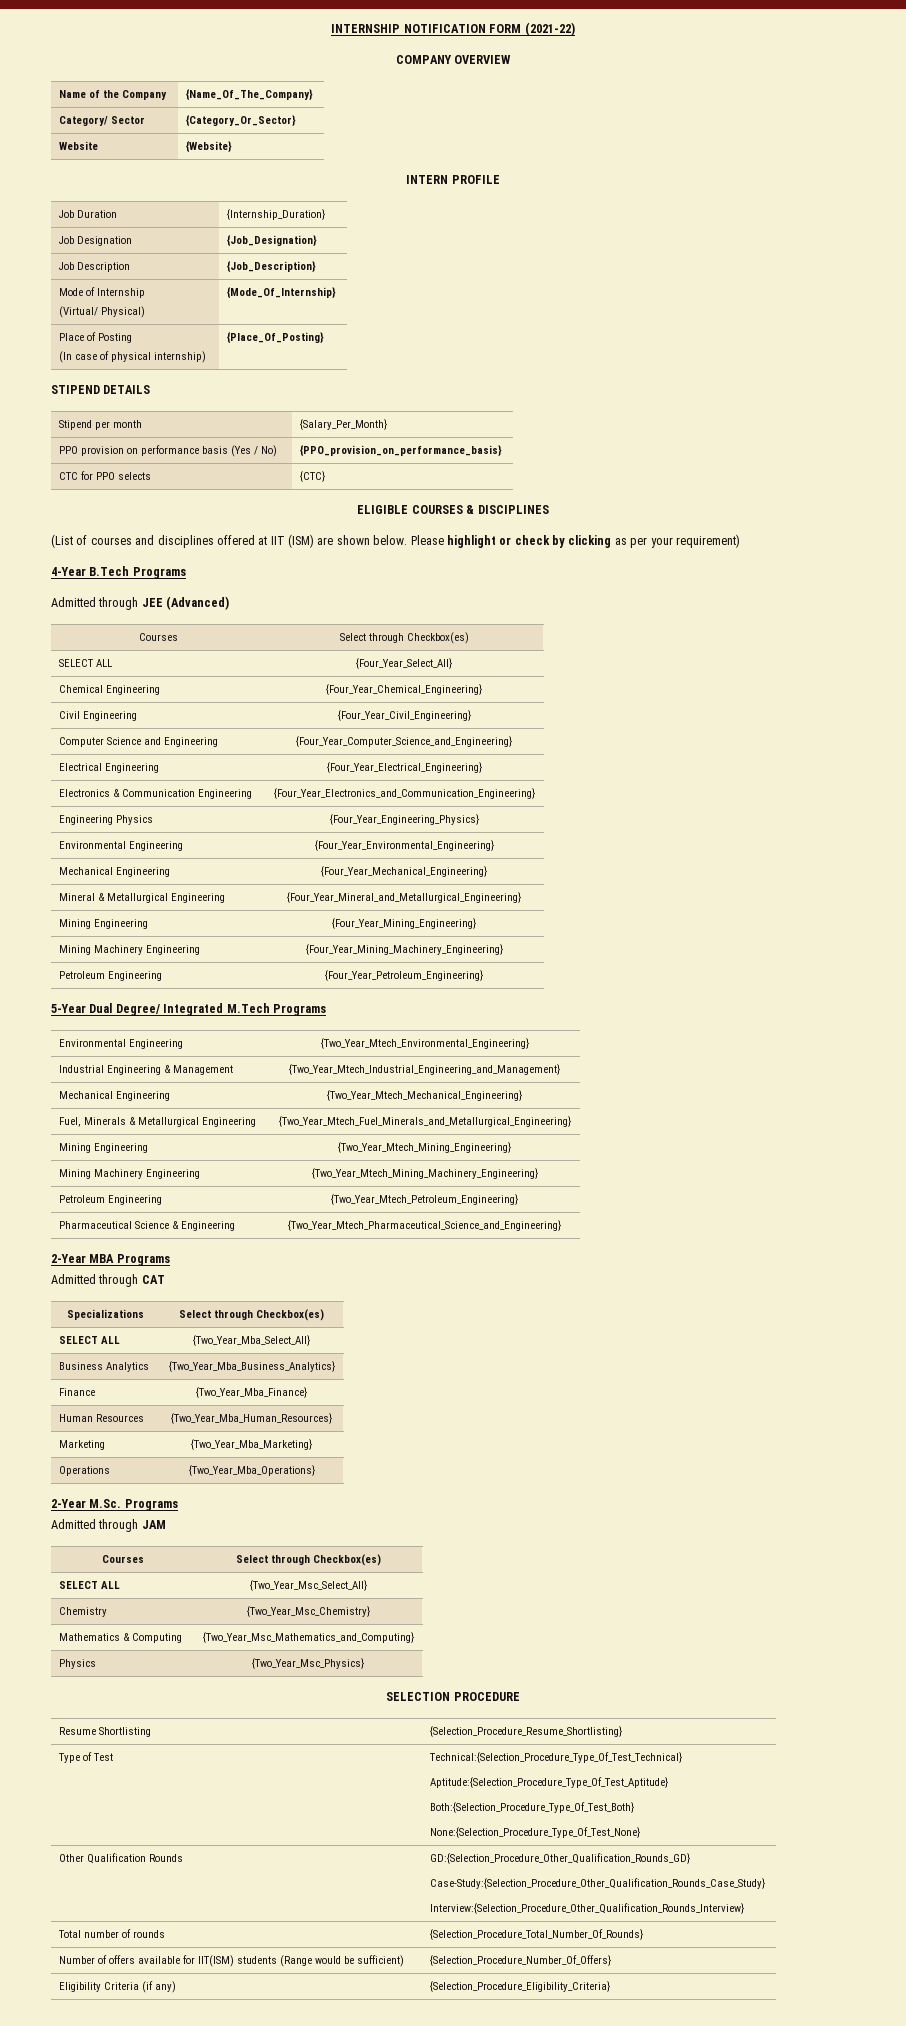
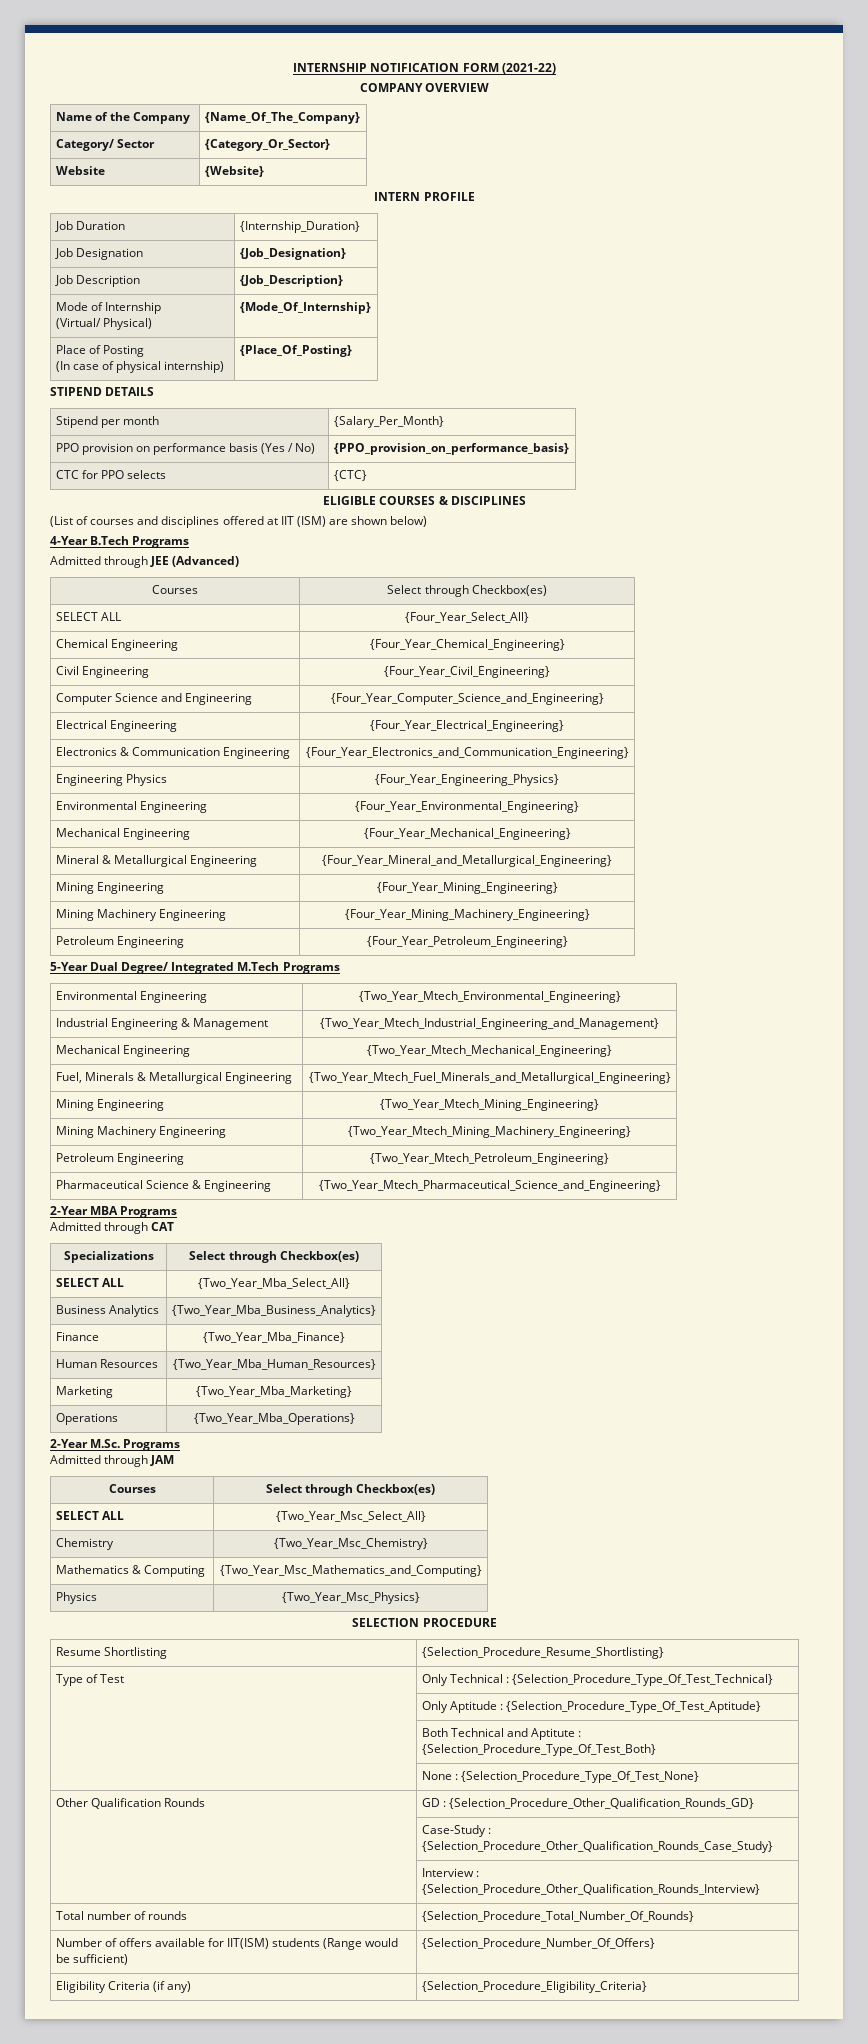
[373,534,740,548] below. Please highlight or check by clicking as per your requirement) -> [390,516,428,527] below)
[429,1752,683,1763] [430,1777,669,1788] [430,1802,635,1813] [430,1827,641,1838] [59,1853,184,1864] [430,1853,691,1864] [430,1878,766,1889] [430,1903,745,1914] Technical:{Selection_Procedure_Type_Of_Test_Technical} // Aptitude:{Selection_Procedure_Type_Of_Test_Aptitude} // Both:{Selection_Procedure_Type_Of_Test_Both} // None:{Selection_Procedure_Type_Of_Test_None} // Other Qualification Rounds | GD:{Selection_Procedure_Other_Qualification_Rounds_GD} // Case-Study:{Selection_Procedure_Other_Qualification_Rounds_Case_Study} // Interview:{Selection_Procedure_Other_Qualification_Rounds_Interview} -> [421,1674,773,1686] [421,1701,761,1713] [421,1728,581,1740] [421,1744,656,1756] [421,1771,699,1783] [55,1798,205,1809] [421,1798,754,1809] [421,1825,491,1837] [421,1841,773,1853] [421,1868,479,1877] [421,1884,760,1895] Only Technical : {Selection_Procedure_Type_Of_Test_Technical} // | Only Aptitude : {Selection_Procedure_Type_Of_Test_Aptitude} // | Both Technical and Aptitute : {Selection_Procedure_Type_Of_Test_Both} // | None : {Selection_Procedure_Type_Of_Test_None} // Other Qualification Rounds | GD : {Selection_Procedure_Other_Qualification_Rounds_GD} // | Case-Study : {Selection_Procedure_Other_Qualification_Rounds_Case_Study} // | Interview : {Selection_Procedure_Other_Qualification_Rounds_Interview}

